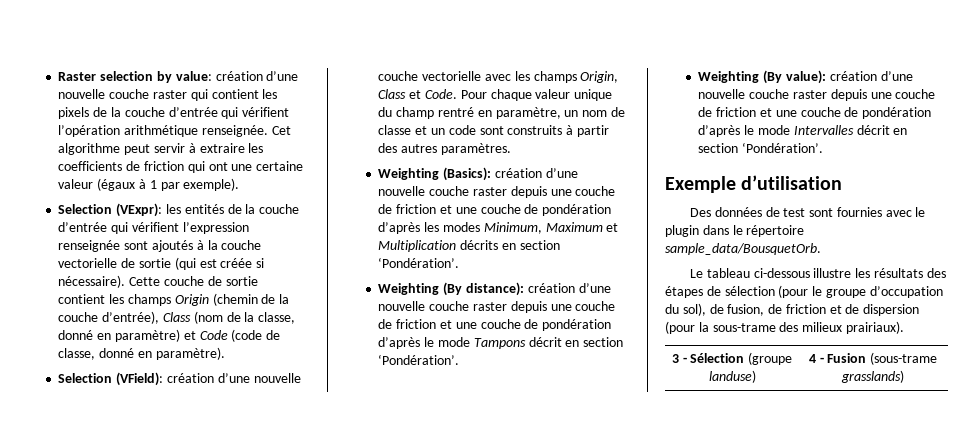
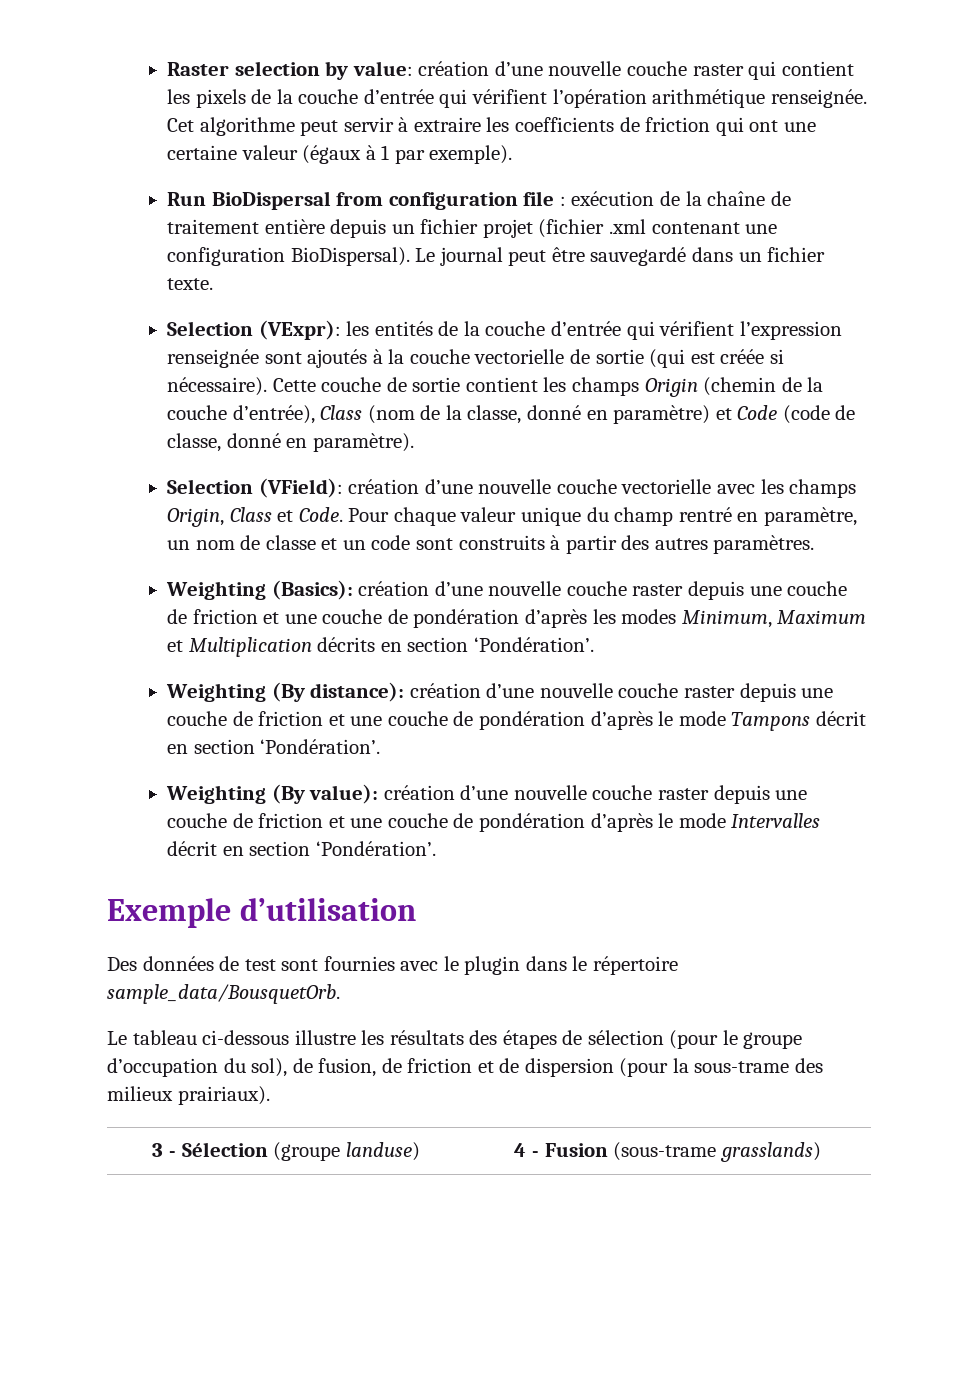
(240, 184) none -> [167,191,791,210] [167,219,778,238] [167,247,826,266] [167,278,214,290] // Run BioDispersal from configuration file : exécution de la chaîne de traitement entière depuis un fichier projet (fichier .xml contenant une configuration BioDispersal). Le journal peut être sauvegardé dans un fichier texte.

